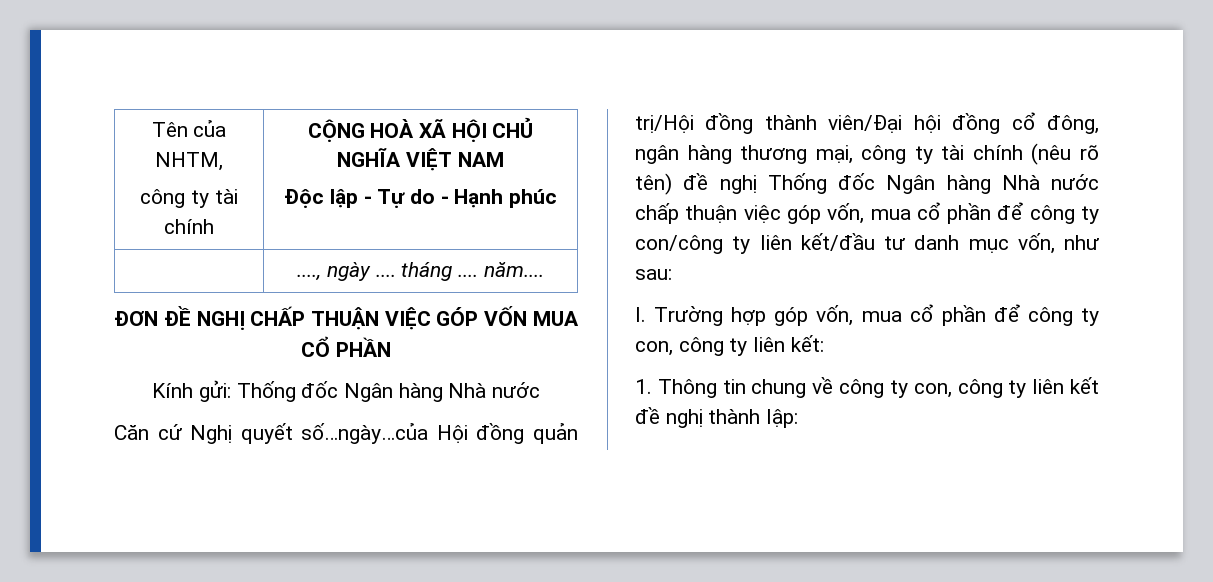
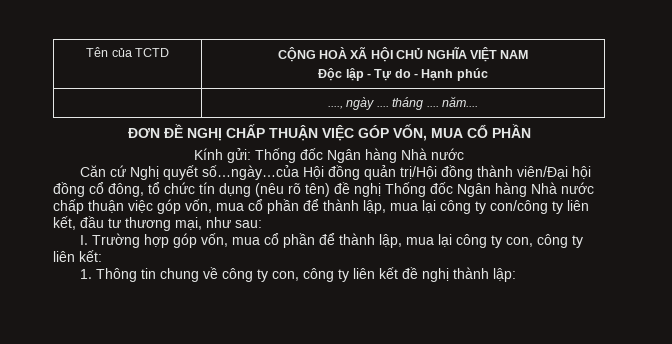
[155,152,223,171] [140,189,238,208] [164,219,214,234] NHTM, // công ty tài chính -> [134,48,169,57] TCTD
[484,306,528,326] VỐN -> [392,124,427,141] VỐN,
[635,145,1023,164] ngân hàng thương mại, công ty tài chính -> [148,182,251,197] tổ chức tín dụng
(1024, 211) none -> [323,199,436,214] thành lập, mua lại
[800,233,1055,254] kết/đầu tư danh mục vốn, -> [53,216,202,231] kết, đầu tư thương mại,
(1020, 313) none -> [338,233,452,248] thành lập, mua lại

